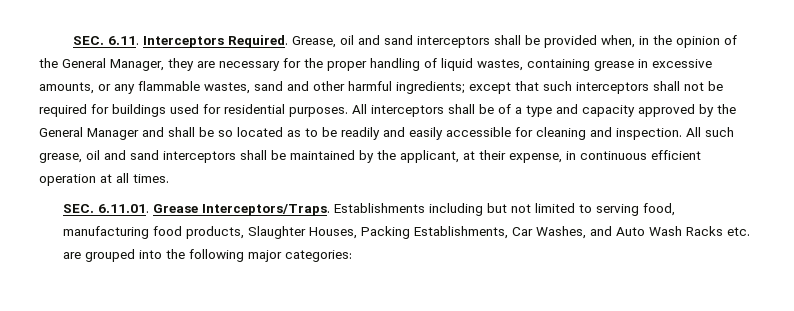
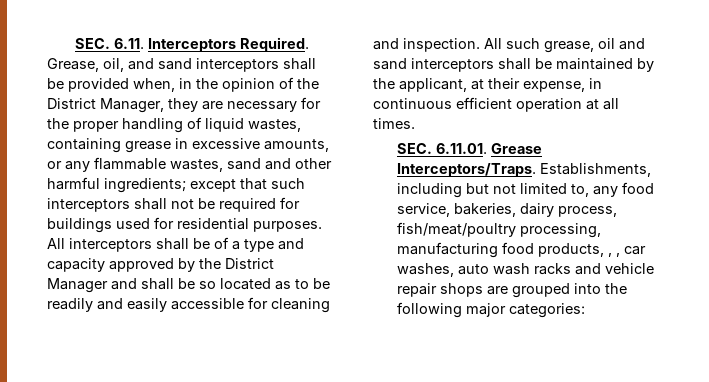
[340,35,355,45] oil -> [103,58,124,72] oil,
[62,58,106,68] General -> [47,98,96,109] District
[39,127,83,137] General -> [225,258,274,269] District
[334,203,426,213] Establishments -> [539,163,651,177] Establishments,
[579,203,676,216] [63,226,751,239] to serving food, manufacturing food products, Slaughter Houses, Packing Establishments, Car Washes, and Auto Wash Racks etc. -> [570,182,654,197] [396,203,617,217] [396,222,601,238] [396,242,646,258] [396,263,654,277] [396,283,483,297] to, any food service, bakeries, dairy process, fish/meat/poultry processing, manufacturing food products, , , car washes, auto wash racks and vehicle repair shops

